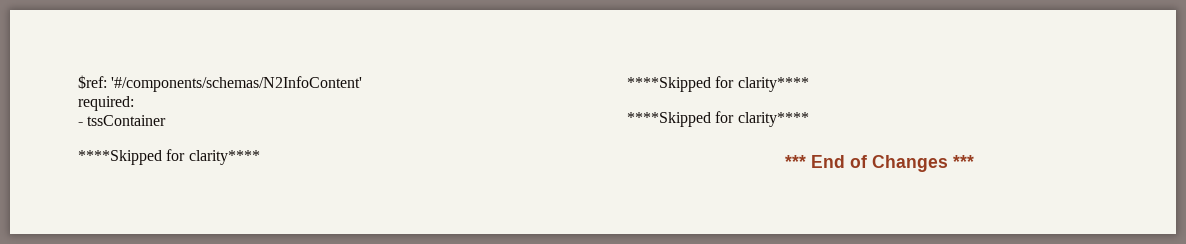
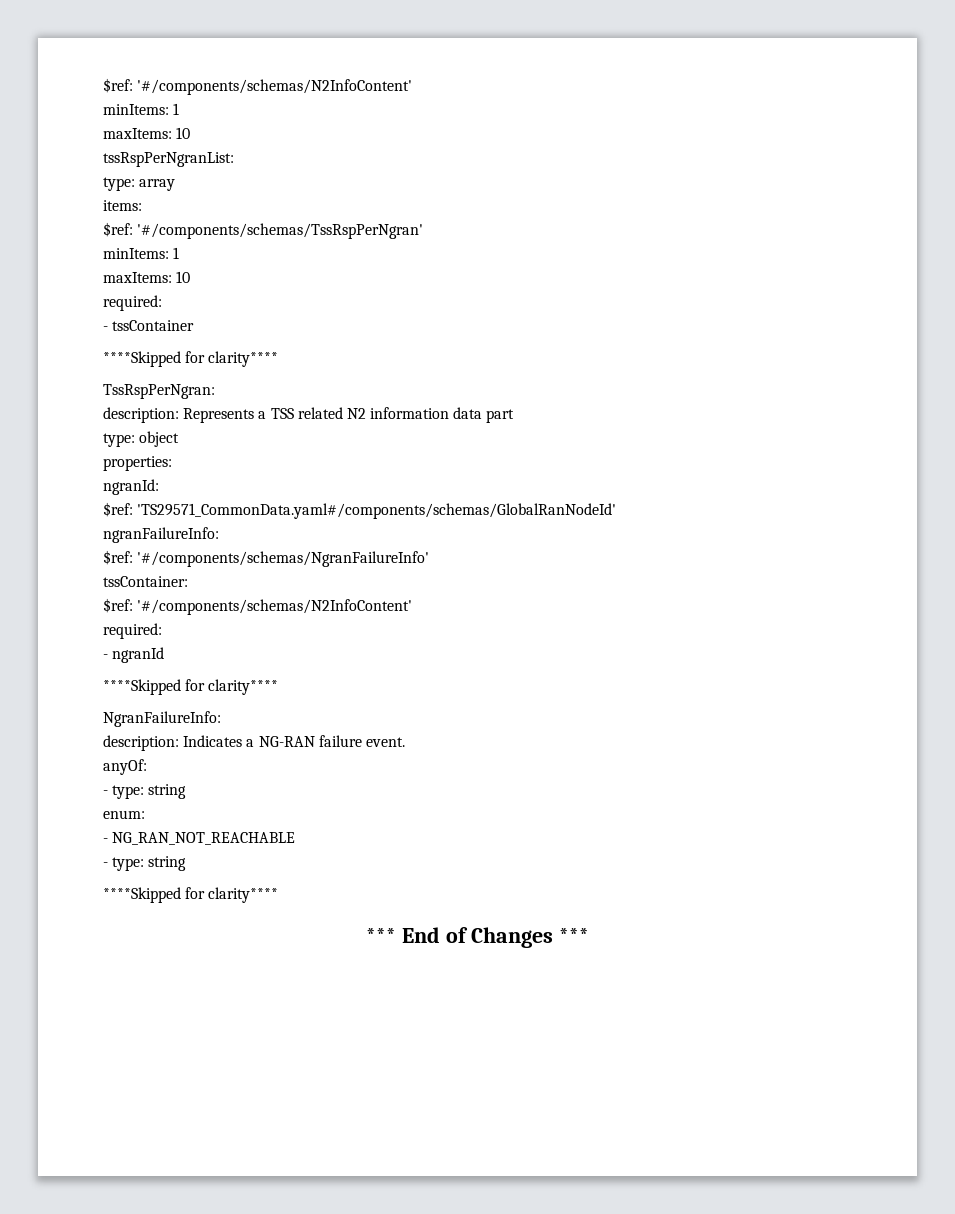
[78,75,363,92] $ref: '#/components/schemas/N2InfoContent' -> [103,78,413,95] [103,103,180,115] [103,127,191,139] [103,152,234,167] [103,177,176,191] [103,200,142,211] [103,222,424,239] [103,247,180,259] [103,271,191,283] $ref: '#/components/schemas/N2InfoContent' // minItems: 1 // maxItems: 10 // tssRspPerNgranList: // type: array // items: // $ref: '#/components/schemas/TssRspPerNgran' // minItems: 1 // maxItems: 10
[627,76,809,92] ****Skipped for clarity**** -> [103,384,215,399] [103,407,515,423] [103,431,180,447] [103,456,172,471] [103,479,159,495] [103,502,617,519] [103,527,219,543] [103,550,430,567] [103,576,188,587] [103,598,413,615] [103,623,162,639] [103,647,165,663] [103,679,279,695] [103,711,221,727] [103,735,405,751] [103,759,147,775] [103,784,187,799] [103,810,145,819] [103,832,296,845] [103,856,187,871] TssRspPerNgran: // description: Represents a TSS related N2 information data part // type: object // properties: // ngranId: // $ref: 'TS29571_CommonData.yaml#/components/schemas/GlobalRanNodeId' // ngranFailureInfo: // $ref: '#/components/schemas/NgranFailureInfo' // tssContainer: // $ref: '#/components/schemas/N2InfoContent' // required: // - ngranId // ****Skipped for clarity**** // NgranFailureInfo: // description: Indicates a NG-RAN failure event. // anyOf: // - type: string // enum: // - NG_RAN_NOT_REACHABLE // - type: string

